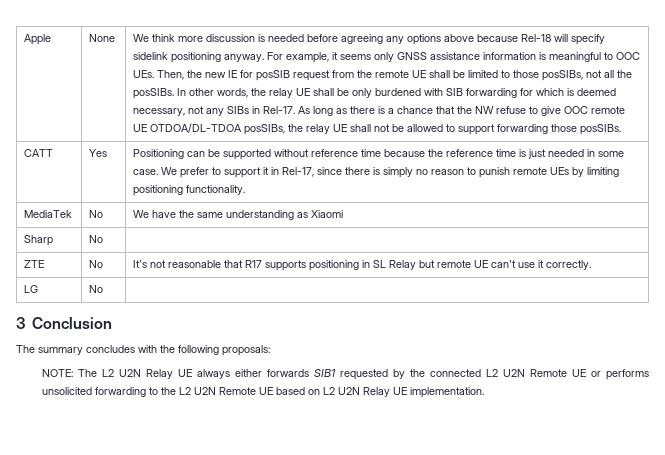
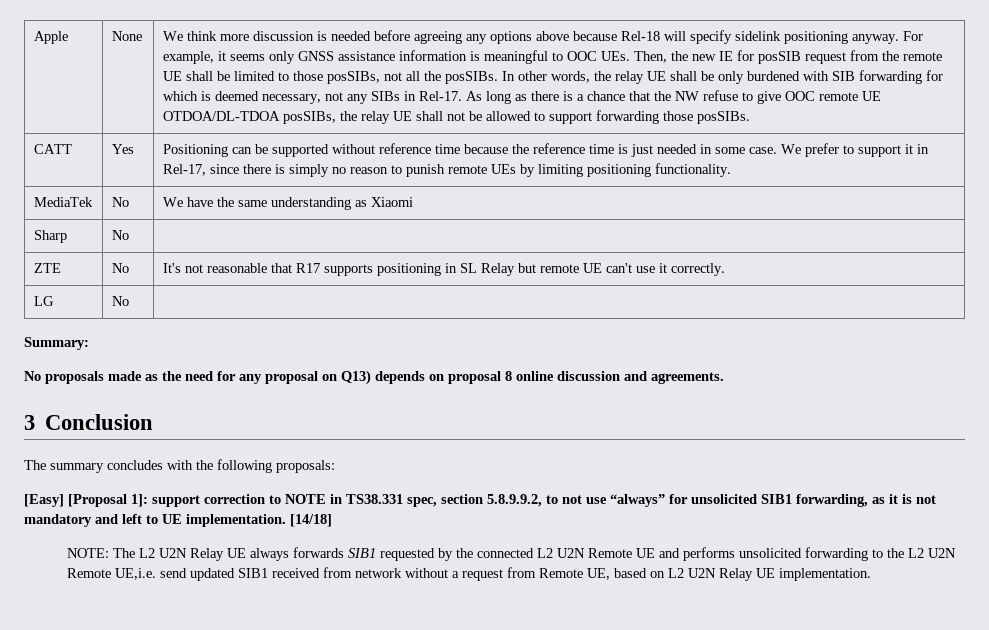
(104, 289) none -> [24,337,89,350] [24,370,724,385] // Summary: // No proposals made as the need for any proposal on Q13) depends on proposal 8 online discussion and agreements.
(270, 350) none -> [24,494,936,507] [24,514,332,527] // [Easy] [Proposal 1]: support correction to NOTE in TS38.331 spec, section 5.8.9.9.2, to not use “always” for unsolicited SIB1 forwarding, as it is not mandatory and left to UE implementation. [14/18]
[235,369,263,377] either -> (289, 554) none
[591,371,602,377] or -> [658,548,680,558] and
[259,387,274,395] UE -> [114,567,610,581] UE,i.e. send updated SIB1 received from network without a request from Remote UE,

